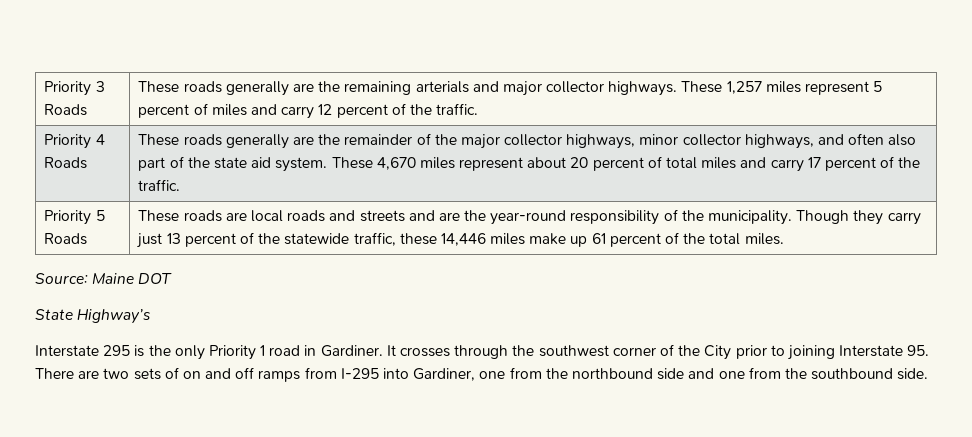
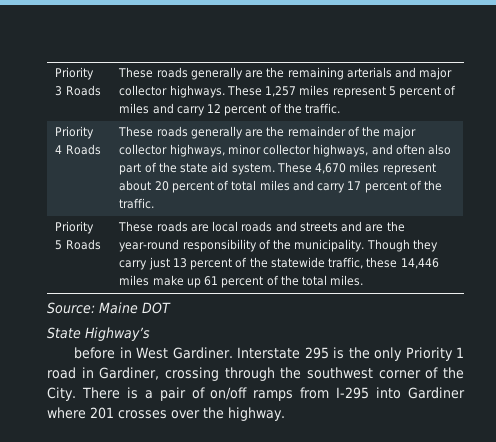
(152, 316) none -> [74,347,233,359] before in West Gardiner.
[320,345,451,357] Gardiner. It crosses -> [99,367,219,381] Gardiner, crossing
[704,345,930,360] [35,367,929,382] City prior to joining Interstate 95. There are two sets of on and off ramps from I-295 into Gardiner, one from the northbound side and one from the southbound side. -> [47,387,466,401] [47,407,285,421] City. There is a pair of on/off ramps from I-295 into Gardiner where 201 crosses over the highway.

